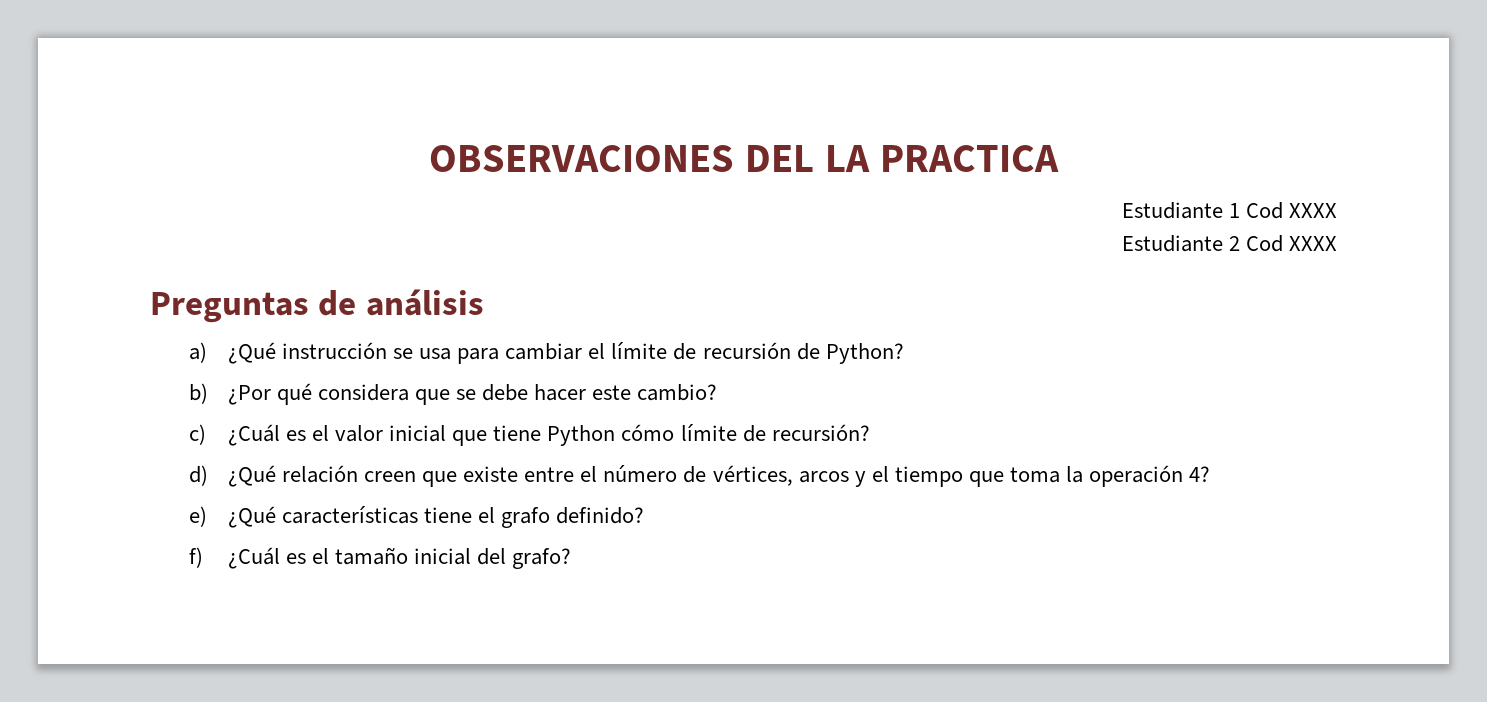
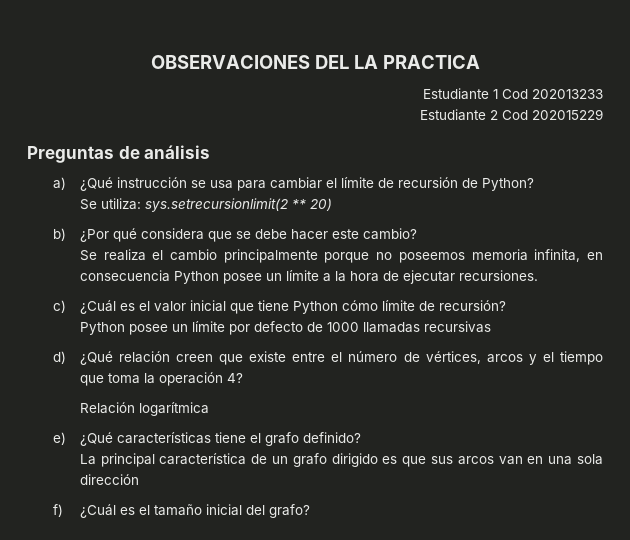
[1289,203,1338,218] XXXX -> [532,89,603,99] 202013233
[1289,236,1338,251] XXXX -> [532,109,603,120] 202015229
(904, 353) none -> [79,198,332,212] // Se utiliza: sys.setrecursionlimit(2 ** 20)
(718, 392) none -> [79,249,604,263] [79,270,538,284] // Se realiza el cambio principalmente porque no poseemos memoria infinita, en consecuencia Python posee un límite a la hora de ejecutar recursiones.
(870, 432) none -> [79,321,491,335] // Python posee un límite por defecto de 1000 llamadas recursivas
(1211, 474) none -> [79,402,209,416] // Relación logarítmica
(645, 515) none -> [79,453,603,467] [79,474,139,485] // La principal característica de un grafo dirigido es que sus arcos van en una sola dirección

